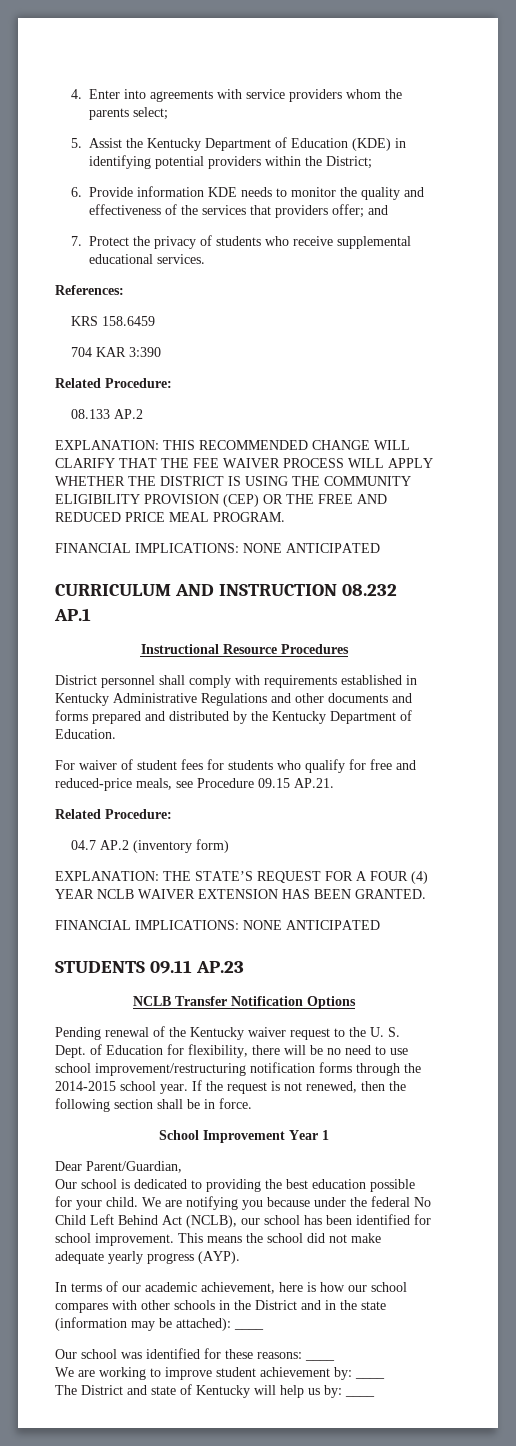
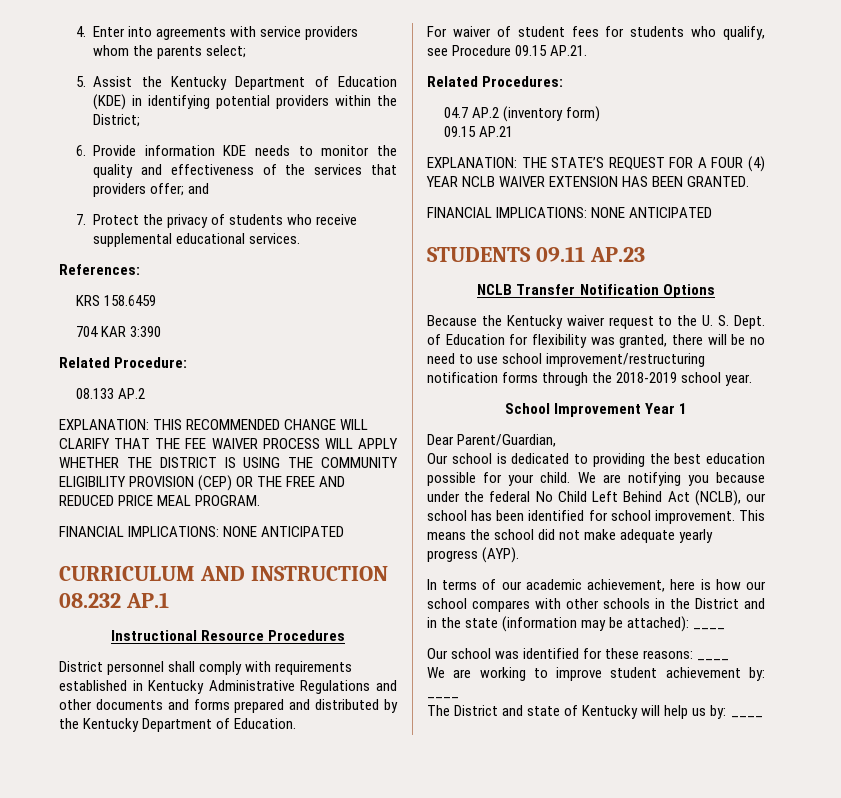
[305,759,416,773] [55,778,172,791] qualify for free and reduced-price meals, -> [723,26,765,40] qualify,
[105,809,172,819] Procedure: -> [482,76,564,87] Procedures:
(229, 846) none -> [443,126,513,137] // 09.15 AP.21
[55,1026,165,1040] Pending renewal of -> [427,315,477,326] Because
[188,1044,248,1058] flexibility, -> [532,334,668,348] flexibility was granted,
[55,1081,116,1091] 2014-2015 -> [616,372,678,383] 2018-2019
[192,1080,406,1094] [55,1098,252,1112] If the request is not renewed, then the following section shall be in force. -> (753, 380) none

